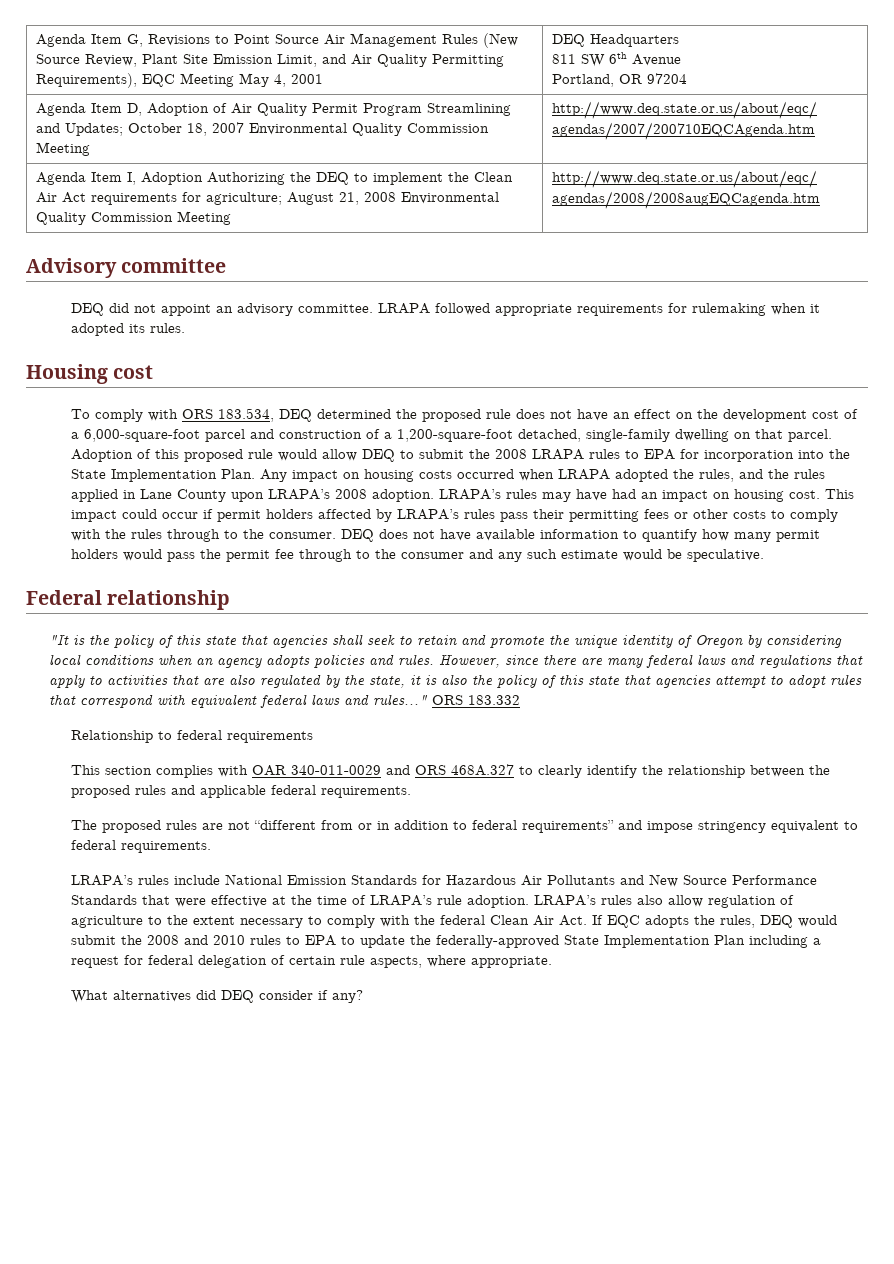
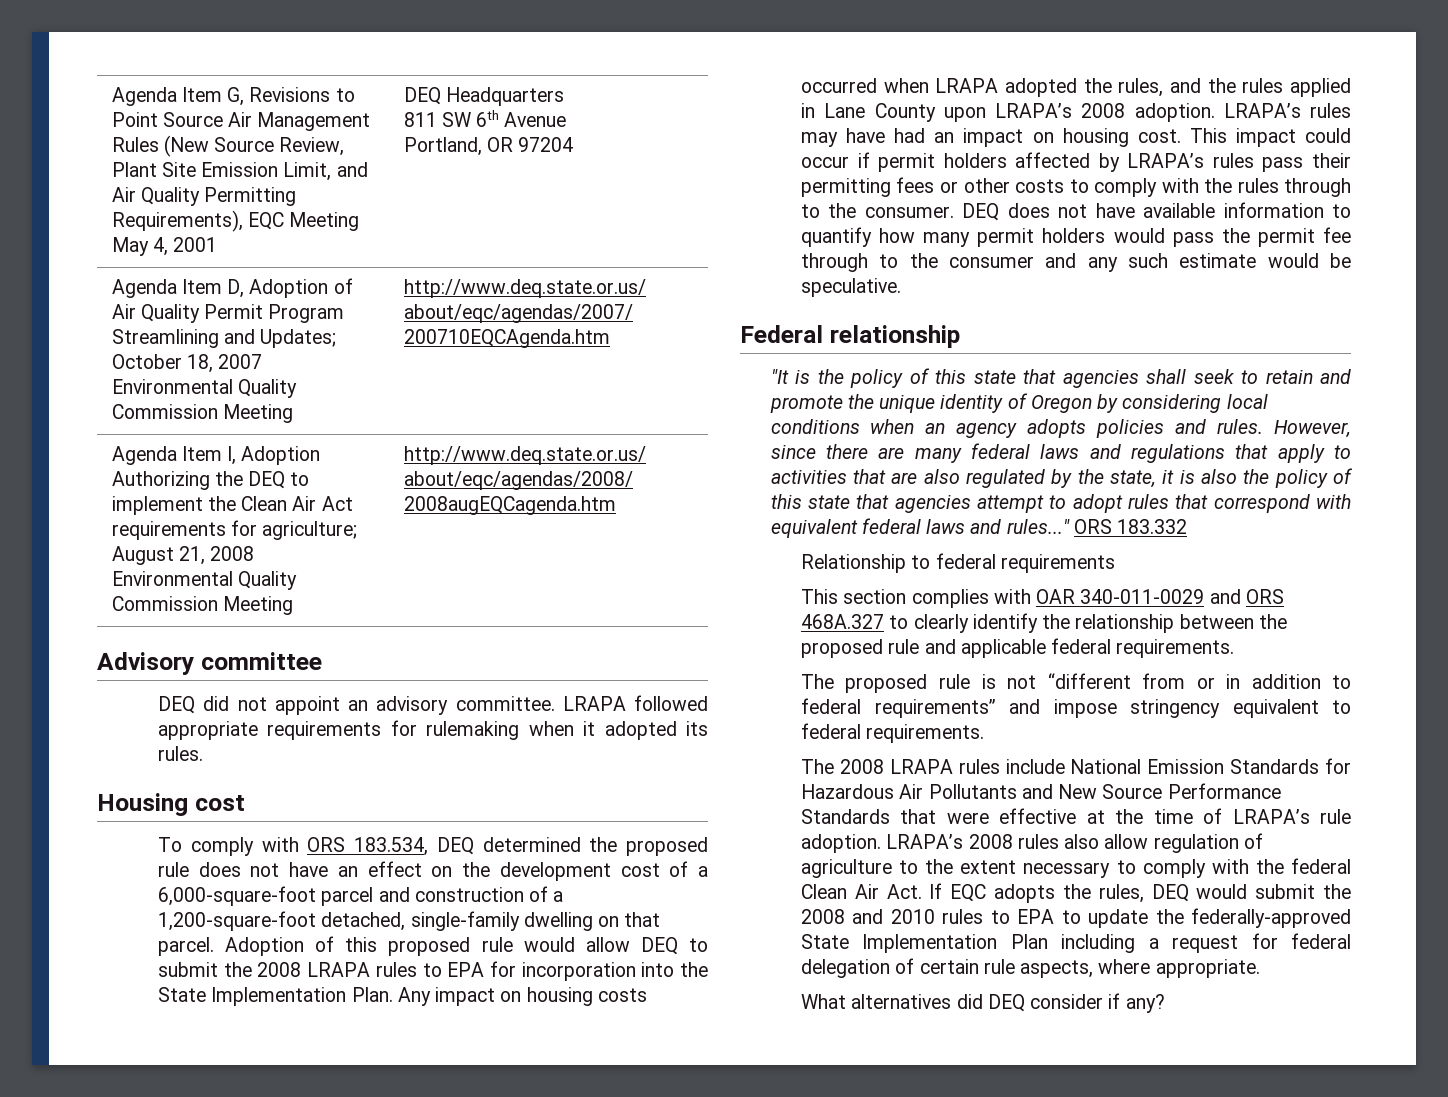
[135,785,167,795] rules -> [888,639,920,654] rule
[166,820,224,830] rules are -> [938,674,996,689] rule is
[71,875,134,886] LRAPA’s -> [800,759,953,774] The 2008 LRAPA
(597, 900) none -> [968,834,1013,849] 2008

